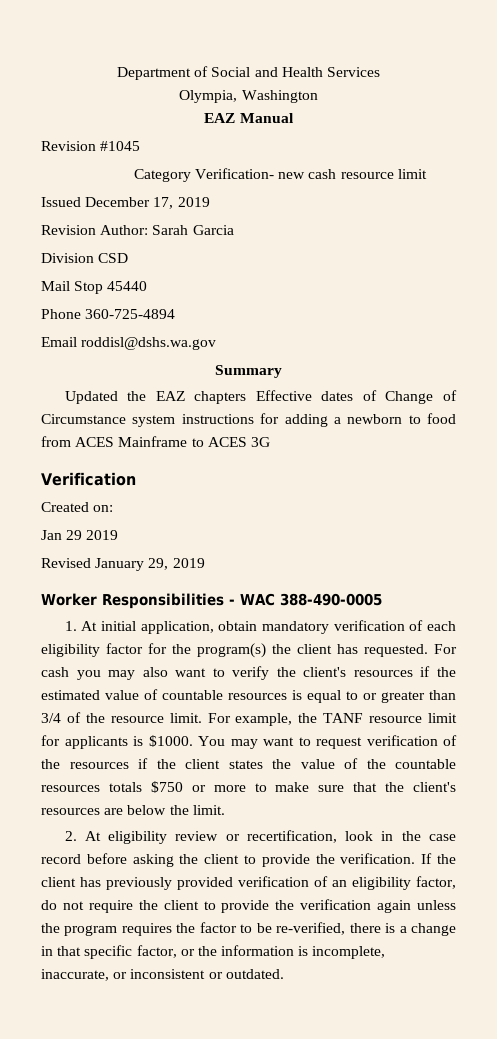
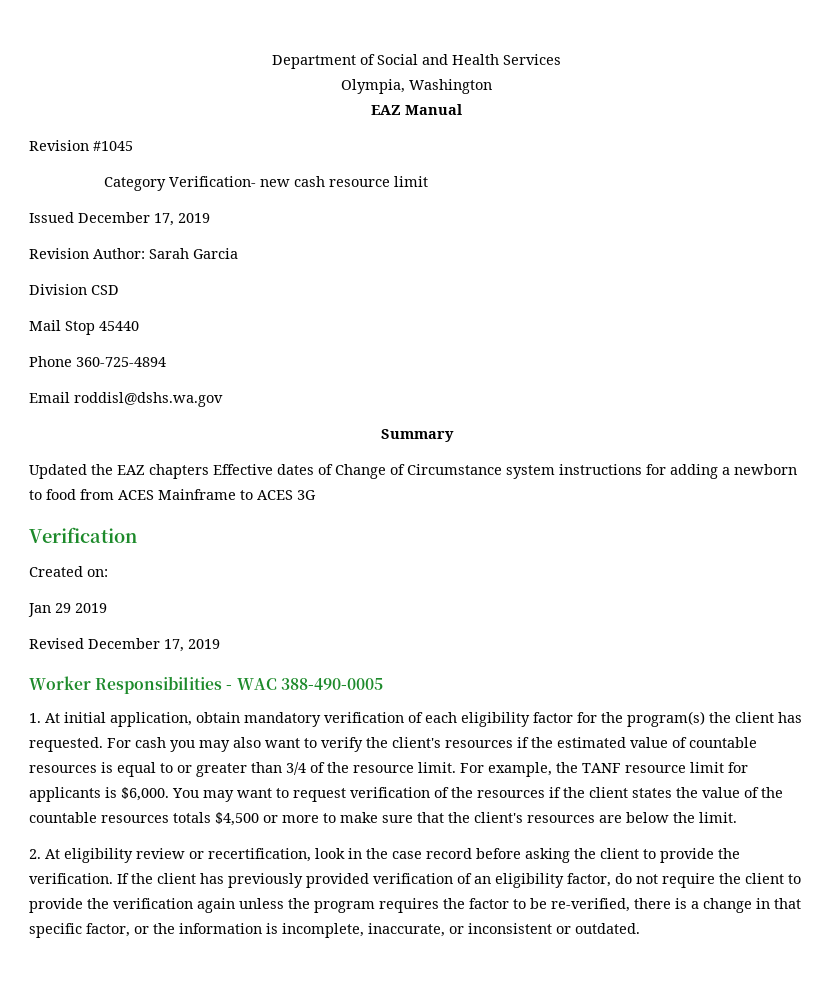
[95,558,169,571] January 29, -> [88,638,184,652] December 17,
[148,735,193,747] $1000. -> [121,787,169,801] $6,000.
[150,781,183,793] $750 -> [215,812,259,826] $4,500

